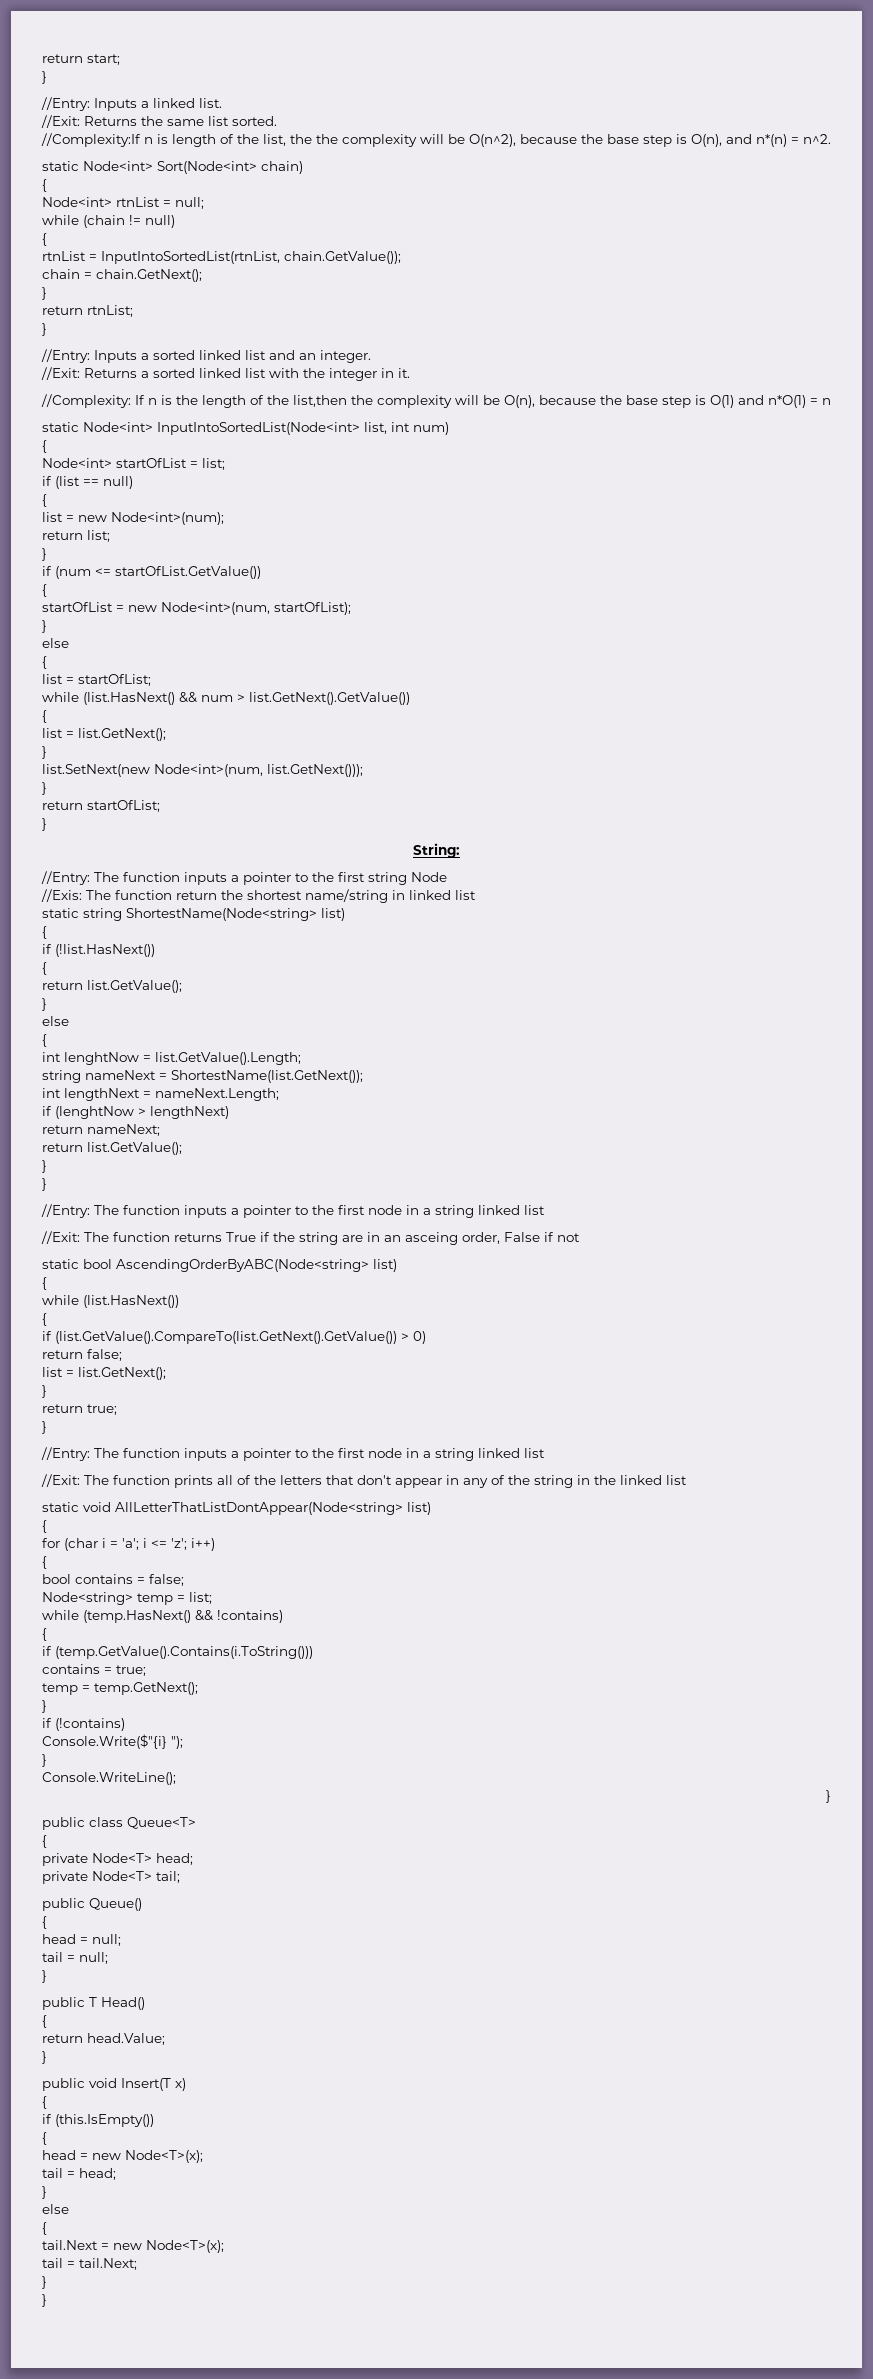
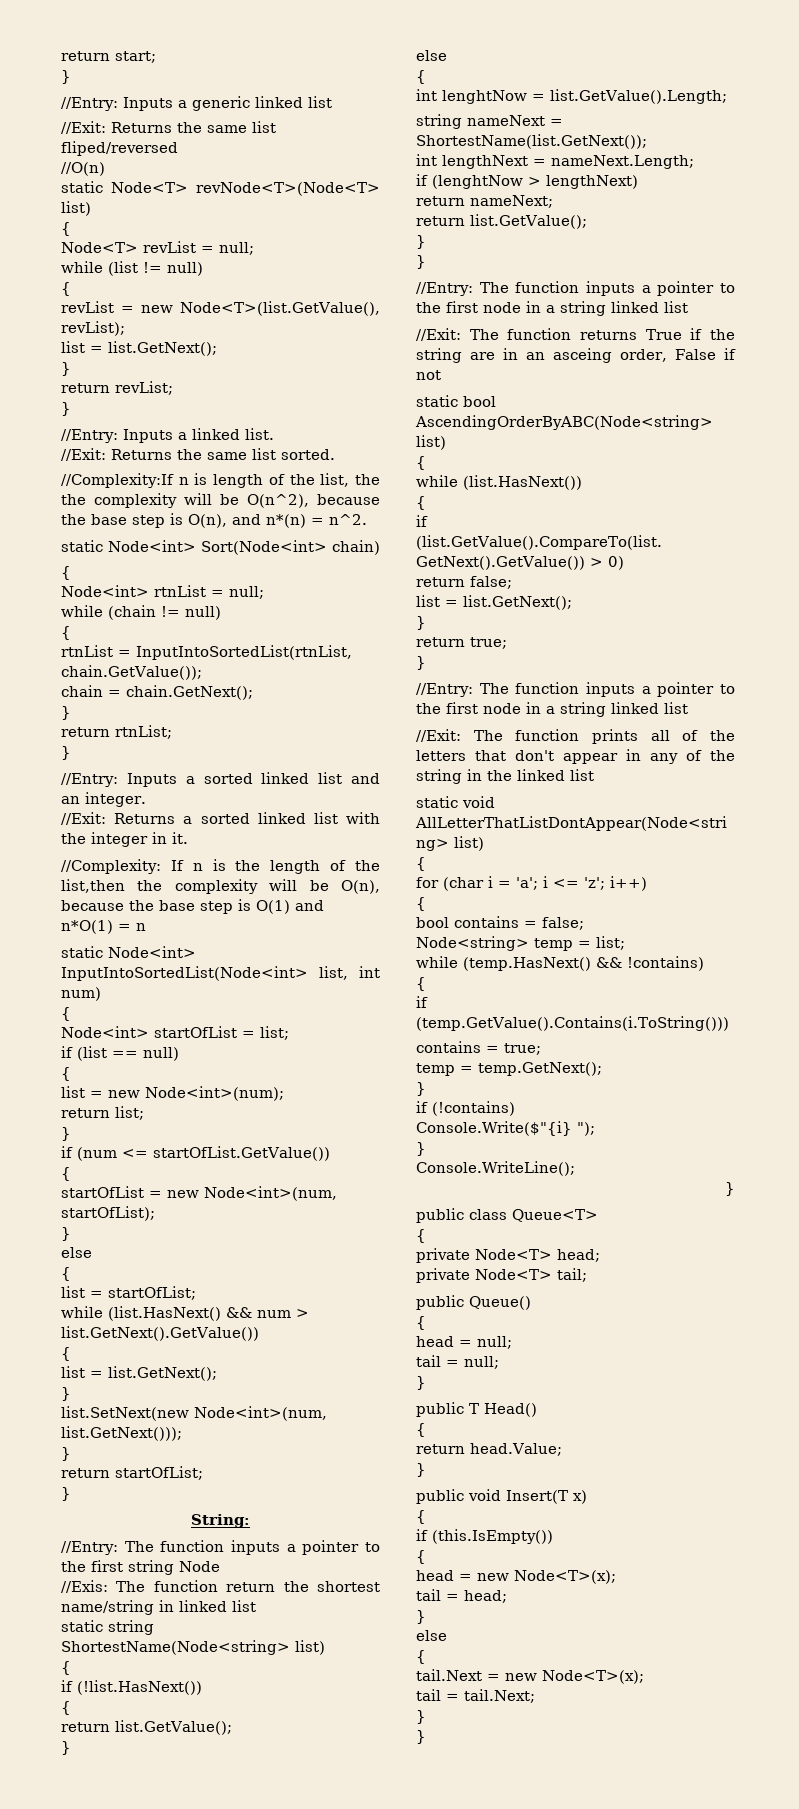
(47, 77) none -> [61,96,332,111] [61,121,276,134] [61,141,178,156] [61,162,105,176] [61,181,380,196] [61,201,91,216] [61,222,71,236] [61,241,254,255] [61,261,203,276] [61,282,71,296] [61,301,381,316] [61,321,125,336] [61,341,217,356] [61,362,71,376] [61,381,173,395] [61,402,71,416] // //Entry: Inputs a generic linked list // //Exit: Returns the same list fliped/reversed // //O(n) // static Node<T> revNode<T>(Node<T> list) // { // Node<T> revList = null; // while (list != null) // { // revList = new Node<T>(list.GetValue(), revList); // list = list.GetNext(); // } // return revList; // }

